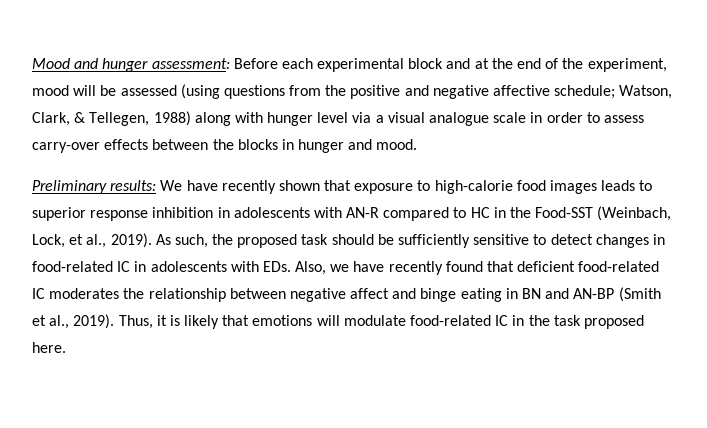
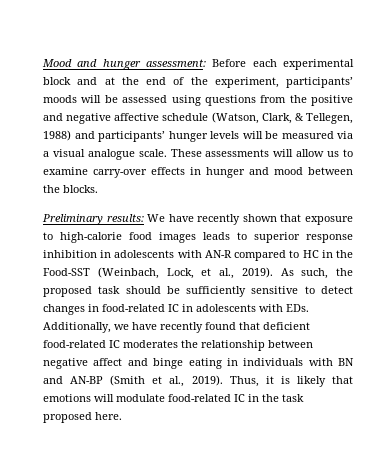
[32,85,69,96] mood -> [286,77,353,88] [43,95,77,103] participants’ moods
[180,84,220,99] (using -> [171,95,201,106] using
[554,85,673,99] schedule; Watson, -> [162,112,259,124] schedule (Watson,
[194,112,644,126] [32,139,418,153] along with hunger level via a visual analogue scale in order to assess carry-over effects between the blocks in hunger and mood. -> [74,131,353,142] [43,149,353,160] [43,167,353,178] [43,185,98,193] and participants’ hunger levels will be measured via a visual analogue scale. These assessments will allow us to examine carry-over effects in hunger and mood between the blocks.
[295,261,327,275] Also, -> [43,322,111,333] Additionally,
(518, 293) none -> [243,358,333,366] individuals with

